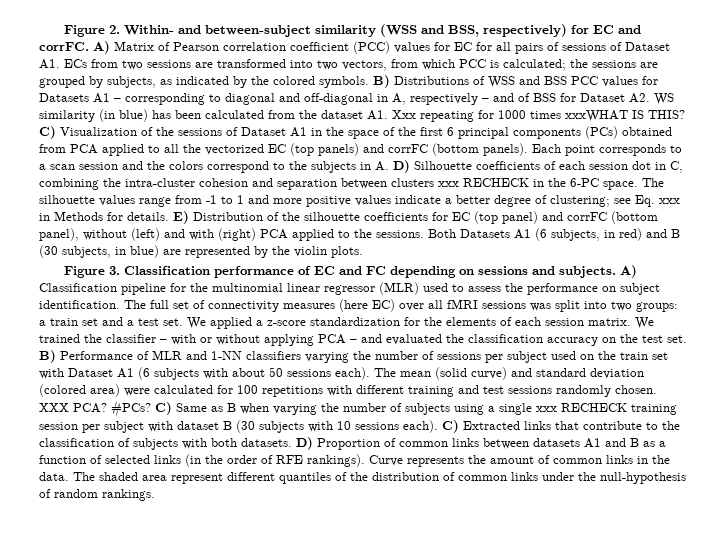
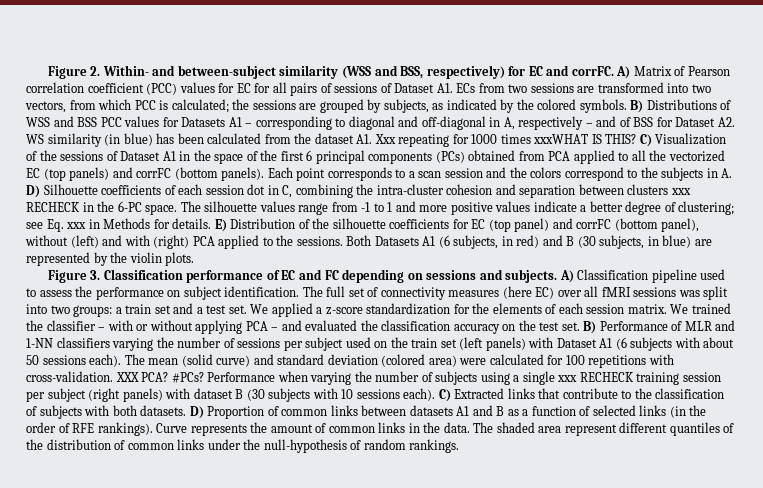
[170,282,419,295] for the multinomial linear regressor (MLR) -> (697, 276) none
(668, 356) none -> [459,337,526,351] (left panels)
[356,385,657,397] [39,400,236,417] different training and test sessions randomly chosen. XXX PCA? #PCs? C) Same as B -> [26,371,276,383] cross-validation. XXX PCA? #PCs? Performance
(144, 427) none -> [88,388,163,402] (right panels)

